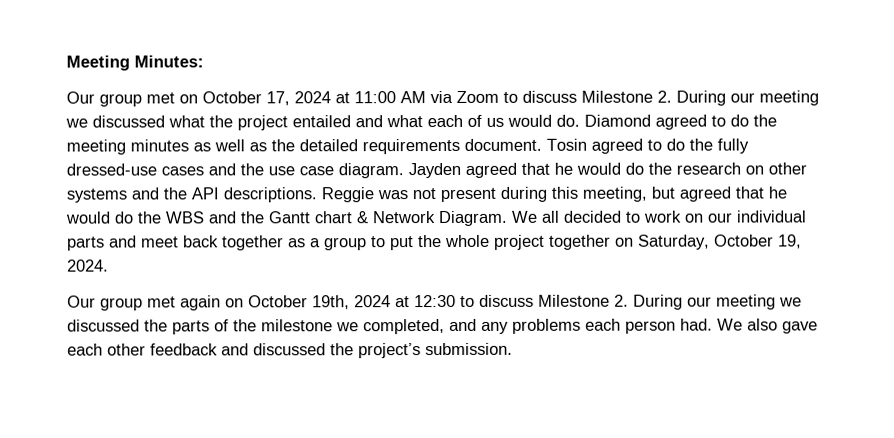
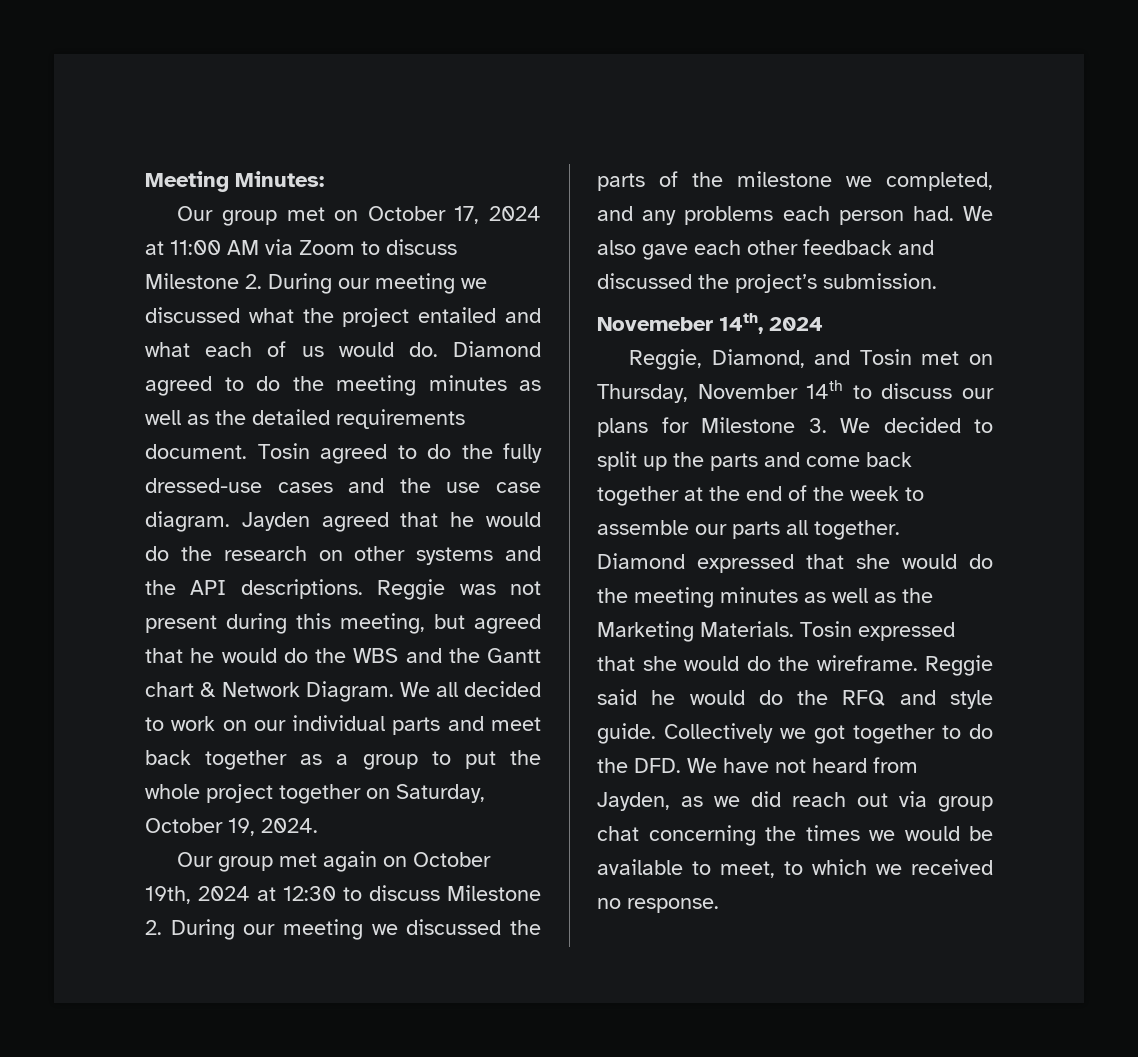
(513, 349) none -> [597,313,823,334] [629,349,993,370] [597,380,994,403] [597,417,993,437] [597,451,912,471] [597,485,924,506] [597,520,900,540] [597,553,993,573] [597,587,933,608] [597,621,955,642] [597,655,993,676] [597,689,993,709] [597,723,993,744] [597,757,918,773] [597,791,993,812] [597,825,993,846] [597,859,993,878] [597,898,719,913] // Novemeber 14th, 2024 // Reggie, Diamond, and Tosin met on Thursday, November 14th to discuss our plans for Milestone 3. We decided to split up the parts and come back together at the end of the week to assemble our parts all together. Diamond expressed that she would do the meeting minutes as well as the Marketing Materials. Tosin expressed that she would do the wireframe. Reggie said he would do the RFQ and style guide. Collectively we got together to do the DFD. We have not heard from Jayden, as we did reach out via group chat concerning the times we would be available to meet, to which we received no response.

